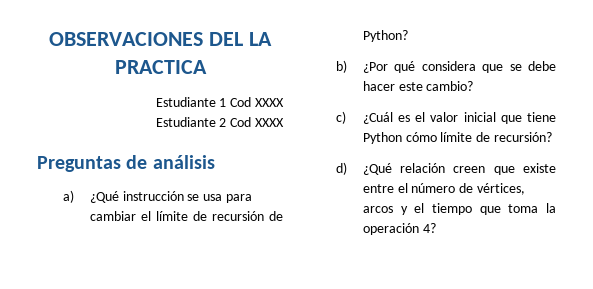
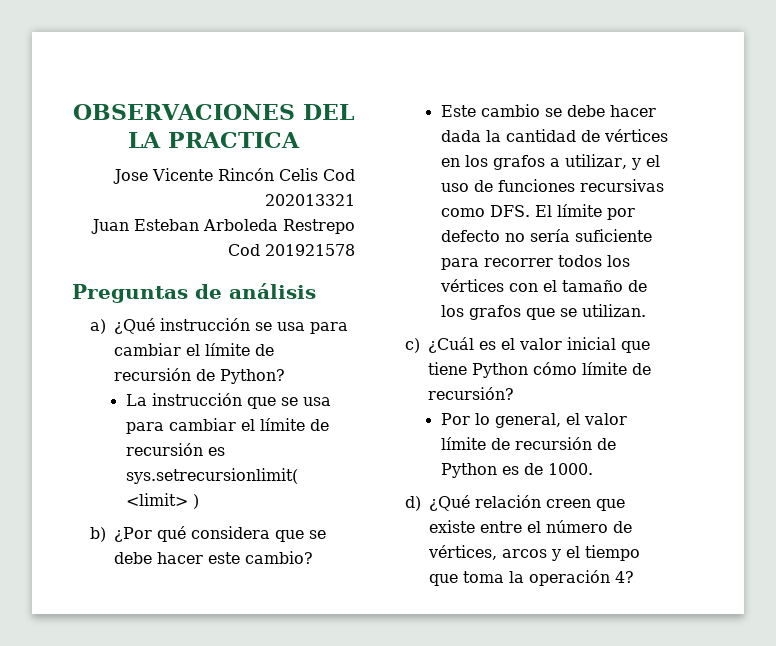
[155,97,284,107] [155,117,284,127] Estudiante 1 Cod XXXX // Estudiante 2 Cod XXXX -> [113,168,355,184] [265,194,355,206] [91,219,355,234] [228,244,355,256] Jose Vicente Rincón Celis Cod 202013321 // Juan Esteban Arboleda Restrepo Cod 201921578
(408, 36) none -> [125,393,331,409] [125,418,329,434] [125,443,225,456] [125,468,298,484] [125,493,199,509] // La instrucción que se usa para cambiar el límite de recursión es sys.setrecursionlimit( <limit> )
(474, 86) none -> [440,104,656,117] [440,129,668,142] [440,154,660,170] [440,179,664,192] [440,204,635,220] [440,229,652,242] [440,255,630,270] [439,279,647,292] [440,304,646,320] // Este cambio se debe hacer dada la cantidad de vértices en los grafos a utilizar, y el uso de funciones recursivas como DFS. El límite por defecto no sería suficiente para recorrer todos los vértices con el tamaño de los grafos que se utilizan.
(552, 137) none -> [440,413,627,428] [440,437,616,450] [440,463,593,478] // Por lo general, el valor límite de recursión de Python es de 1000.

